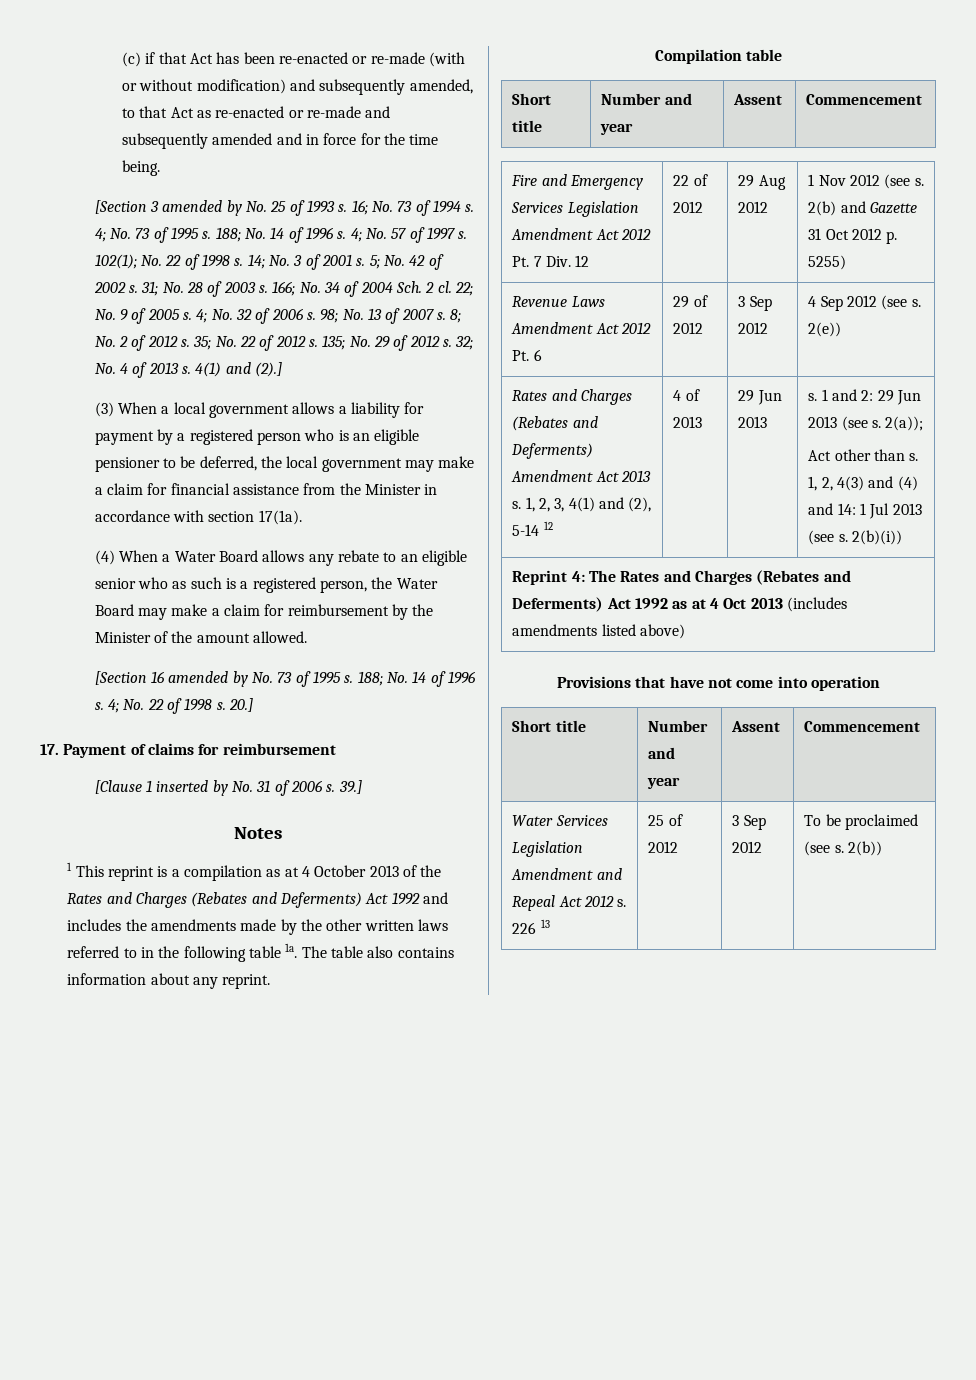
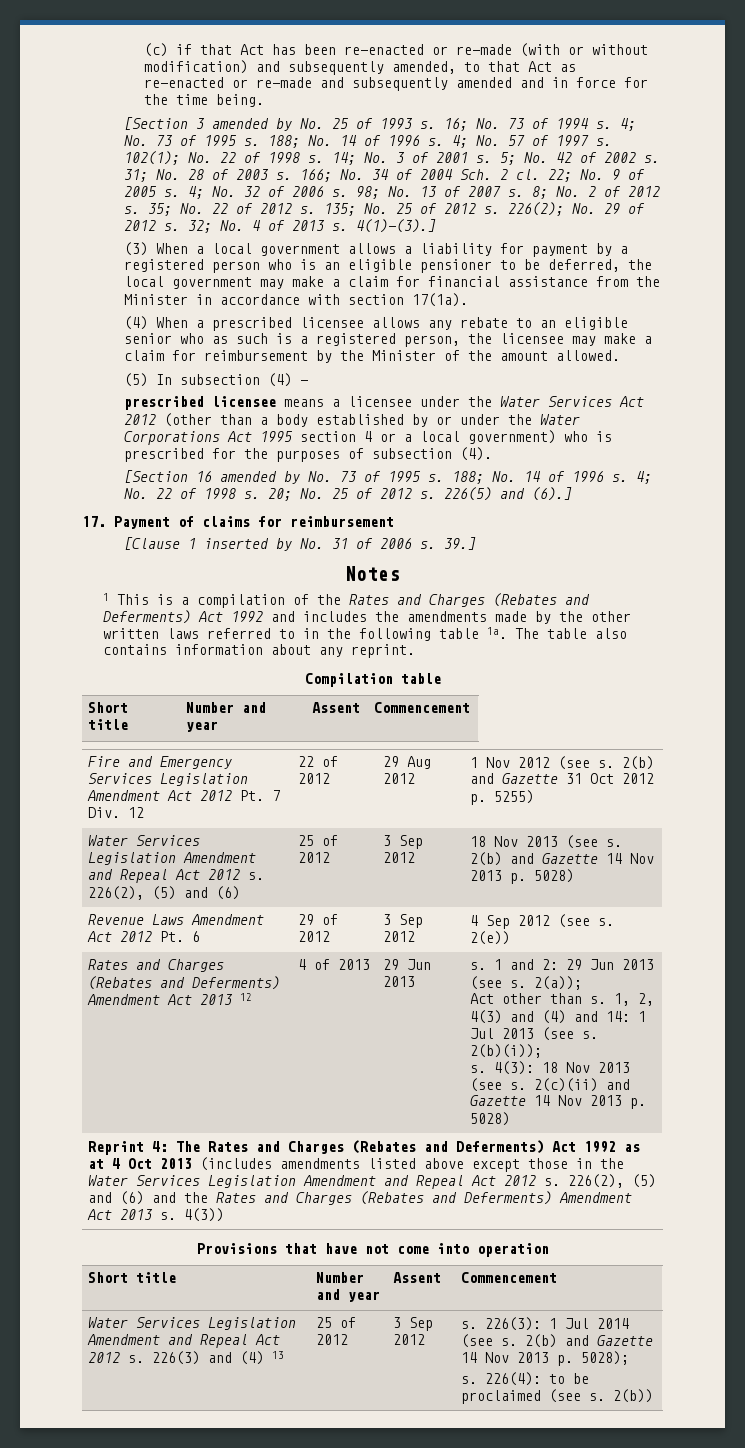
(371, 341) none -> [395,202,596,216] 25 of 2012 s. 226(2); No.
[195,362,282,377] 4(1) and (2).] -> [355,219,436,233] 4(1)-(3).]
[174,550,259,562] Water Board -> [211,317,364,331] prescribed licensee
[396,578,438,589] [94,604,134,616] Water Board -> [499,333,564,344] licensee
(308, 637) none -> [123,373,308,387] [123,396,644,410] [123,413,580,427] [123,430,612,445] [123,447,492,462] // (5) In subsection (4) — // prescribed licensee means a licensee under the Water Services Act 2012 (other than a body established by or under the Water Corporations Act 1995 section 4 or a local government) who is prescribed for the purposes of subsection (4).
[228,698,253,712] 20.] -> [267,487,572,501] 20; No. 25 of 2012 s. 226(5) and (6).]
[108,866,155,881] reprint -> (149, 599) none
[266,865,399,877] as at 4 October 2013 -> (285, 601) none
(847, 262) none -> [88,835,201,846] [88,852,257,865] [88,869,265,883] [88,886,241,900] [298,835,339,846] [298,852,331,863] [383,835,424,849] [383,852,416,863] [470,835,623,849] [470,852,655,866] [470,869,575,884] // Water Services Legislation Amendment and Repeal Act 2012 s. 226(2), (5) and (6) | 25 of 2012 | 3 Sep 2012 | 18 Nov 2013 (see s. 2(b) and Gazette 14 Nov 2013 p. 5028)
[512,497,652,512] [512,524,540,536] s. 1, 2, 3, 4(1) and (2), 5-14 -> (234, 999) none
[851,530,902,545] 2(b)(i)) -> [470,1044,543,1058] [470,1061,631,1075] [470,1078,631,1092] [470,1095,647,1109] [470,1112,511,1126] 2(b)(i)); // s. 4(3): 18 Nov 2013 (see s. 2(c)(ii) and Gazette 14 Nov 2013 p. 5028)
[639,624,685,639] above) -> [424,1158,625,1172] [88,1174,657,1189] [88,1191,633,1205] [87,1208,225,1222] above except those in the Water Services Legislation Amendment and Repeal Act 2012 s. 226(2), (5) and (6) and the Rates and Charges (Rebates and Deferments) Amendment Act 2013 s. 4(3))
[512,922,537,934] 226 -> [152,1351,265,1365] 226(3) and (4)
[804,815,822,826] To -> [461,1317,630,1331] [461,1334,654,1348] [461,1351,630,1366] [461,1372,566,1386] s. 226(3): 1 Jul 2014 (see s. 2(b) and Gazette 14 Nov 2013 p. 5028); // s. 226(4): to

